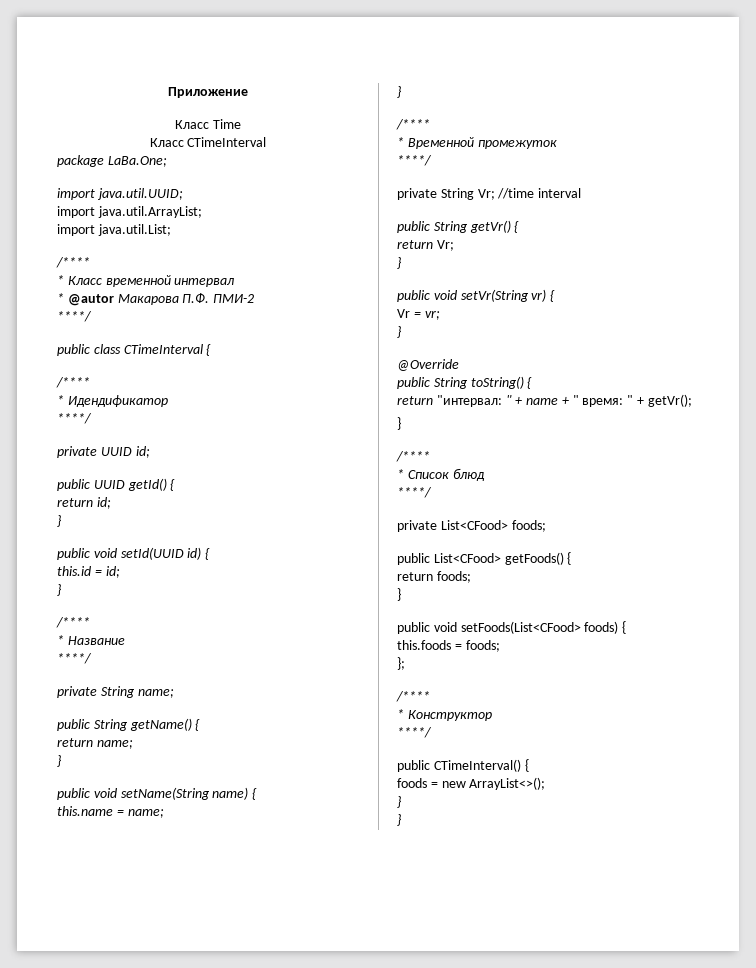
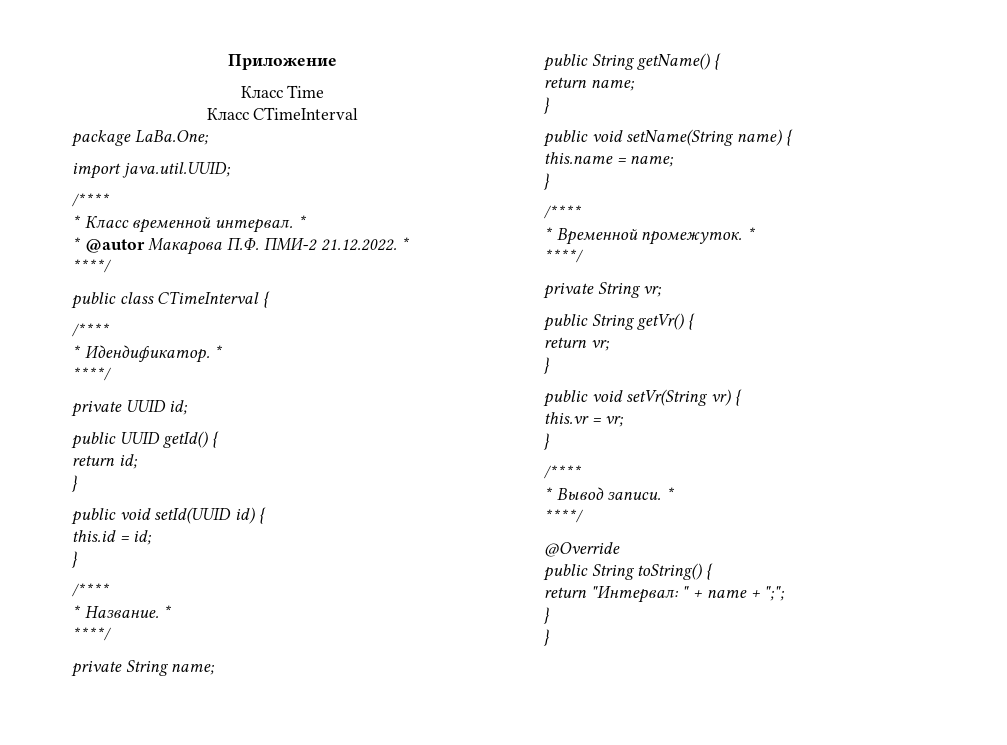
[57,206,202,218] [57,224,171,236] // import java.util.ArrayList; // import java.util.List; -> (231, 170) none
[174,278,235,287] интервал -> [215,215,307,233] интервал. *
(255, 298) none -> [320,237,411,251] 21.12.2022. *
[67,395,168,407] Идендификатор -> [84,345,224,363] Идендификатор. *
[67,636,125,645] Название -> [84,605,173,618] Название. *
[477,140,557,149] [397,155,432,166] [397,188,582,200] промежуток // ****/ // private String Vr; //time interval -> [641,227,757,245] [544,249,584,263] [543,282,663,299] промежуток. * // ****/ // private String vr;
[436,240,454,251] Vr; -> [590,340,610,351] vr;
[397,309,410,318] Vr -> [544,412,589,424] this.vr
(401, 332) none -> [544,465,582,479] [544,487,676,500] [544,509,584,523] // /**** // * Вывод записи. * // ****/
[436,395,502,407] "интервал: -> [590,585,679,603] "Интервал:
[572,394,692,407] [397,417,401,430] [396,451,430,462] [397,468,485,481] [397,487,432,498] [397,520,546,532] [397,552,572,565] [397,571,471,583] [397,588,401,601] [397,621,627,634] [397,640,500,652] [397,657,405,670] [396,691,430,702] [397,709,492,721] [397,727,432,738] [397,759,529,772] [397,777,546,790] " время: " + getVr(); // } // /**** // * Список блюд // ****/ // private List<CFood> foods; // public List<CFood> getFoods() { // return foods; // } // public void setFoods(List<CFood> foods) { // this.foods = foods; // }; // /**** // * Конструктор // ****/ // public CTimeInterval() { // foods = new ArrayList<>(); -> [764,586,786,601] ";";

